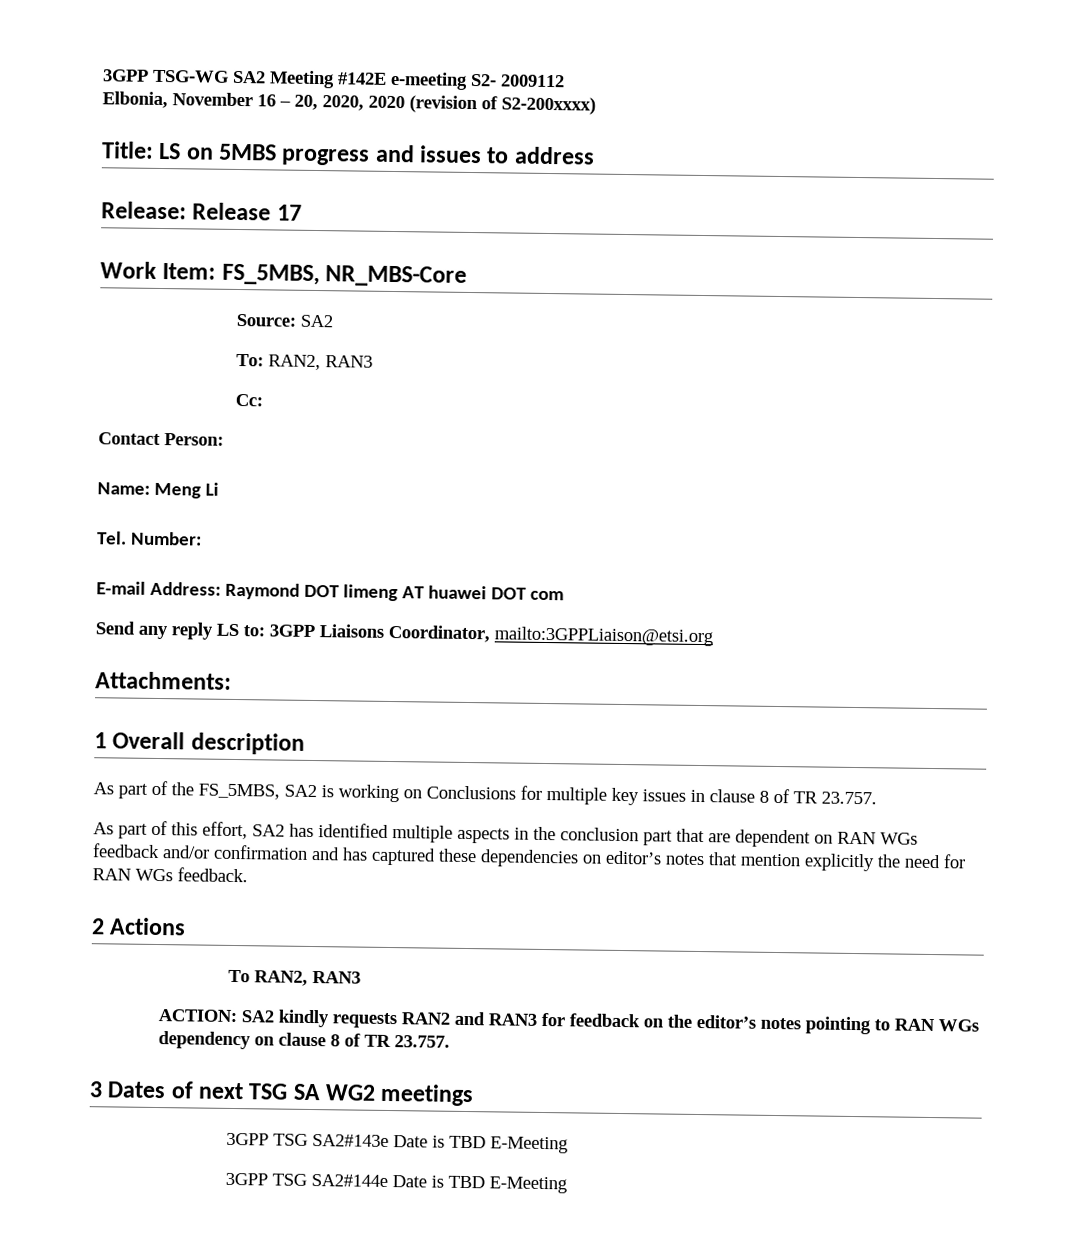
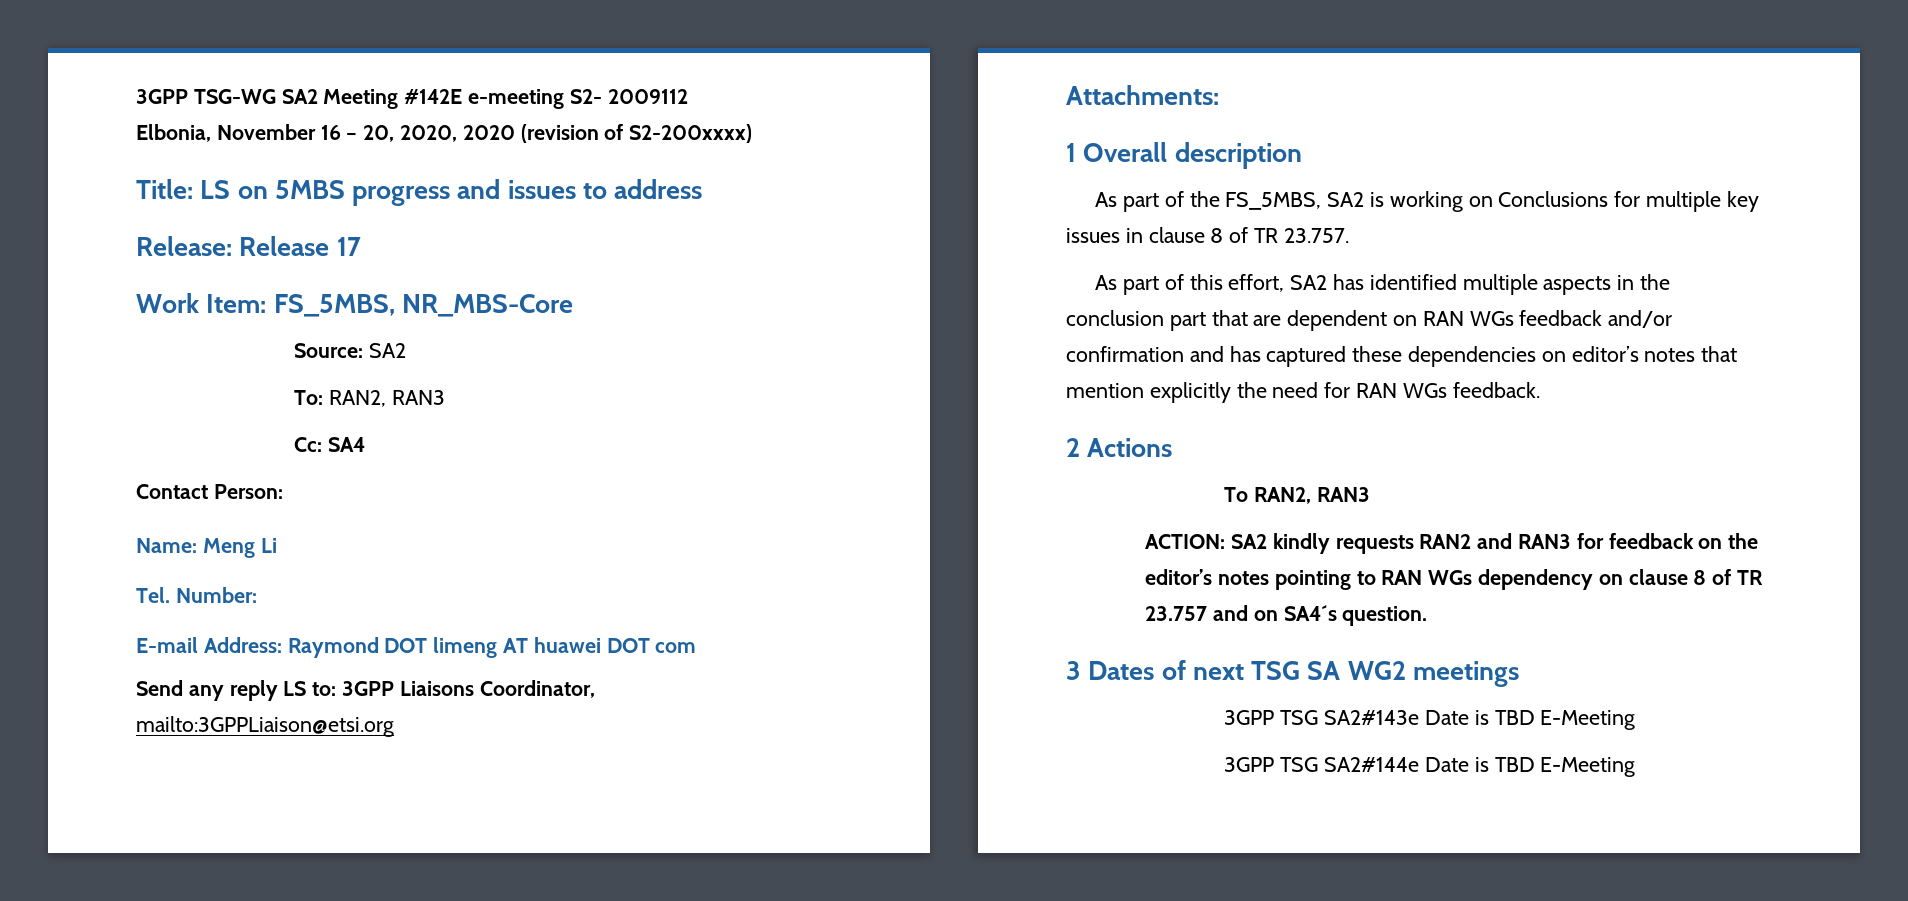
(263, 400) none -> [328,437,366,452] SA4
[394,1035,451,1048] 23.757. -> [1145,605,1428,626] 23.757 and on SA4´s question.

